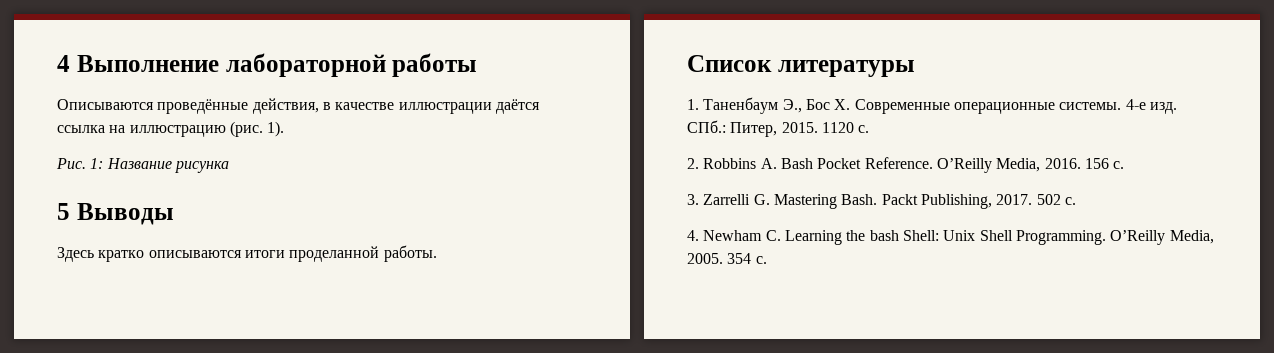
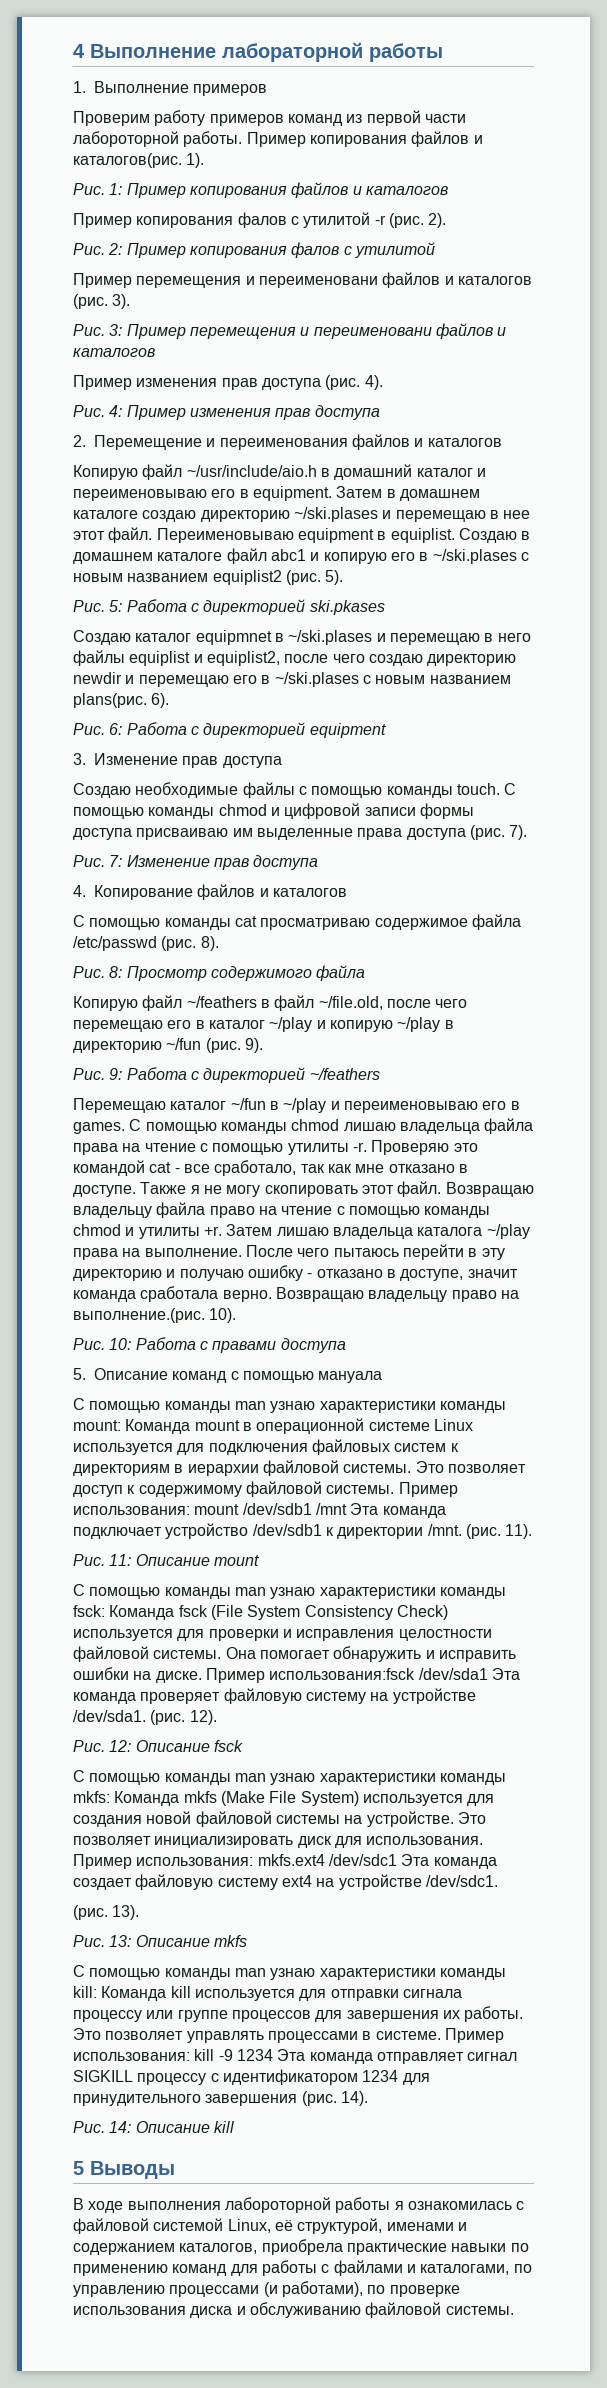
[57,98,540,114] [57,121,285,137] [56,158,229,173] [57,203,174,225] [57,245,437,262] [687,55,915,77] [687,97,1177,114] [687,120,870,137] [687,157,1125,173] [687,194,1076,209] [687,230,1214,245] [687,253,767,264] Описываются проведённые действия, в качестве иллюстрации даётся ссылка на иллюстрацию (рис. 1). // Рис. 1: Название рисунка // 5 Выводы // Здесь кратко описываются итоги проделанной работы. // Список литературы // 1. Таненбаум Э., Бос Х. Современные операционные системы. 4-е изд. СПб.: Питер, 2015. 1120 с. // 2. Robbins A. Bash Pocket Reference. O’Reilly Media, 2016. 156 с. // 3. Zarrelli G. Mastering Bash. Packt Publishing, 2017. 502 с. // 4. Newham C. Learning the bash Shell: Unix Shell Programming. O’Reilly Media, 2005. 354 с. -> [73,81,268,96] [73,110,466,126] [73,131,483,147] [73,153,205,168] [73,182,448,198] [73,212,447,228] [73,242,435,258] [73,272,532,288] [73,294,131,309] [73,323,507,339] [73,348,155,357] [73,375,383,390] [73,405,380,420] [73,434,502,450] [73,464,486,480] [73,486,480,501] [73,507,531,522] [73,527,531,543] [73,548,529,564] [73,570,344,585] [73,599,385,615] [73,630,531,645] [73,650,517,666] [73,672,511,687] [73,693,170,708] [73,722,386,738] [73,753,282,768] [73,782,517,798] [73,803,474,819] [73,825,528,840] [73,855,319,870] [73,884,348,900] [73,914,521,930] [73,936,219,951] [73,965,366,981] [73,995,468,1011] [73,1017,454,1032] [73,1038,263,1053] [73,1067,380,1083] [73,1098,520,1113] [73,1118,534,1134] [73,1140,478,1155] [73,1160,468,1176] [73,1181,534,1197] [73,1202,491,1218] [73,1224,530,1239] [73,1244,505,1260] [73,1265,518,1281] [73,1286,519,1302] [73,1308,237,1323] [73,1337,346,1353] [73,1368,383,1383] [73,1398,506,1413] [73,1418,473,1434] [73,1439,459,1455] [73,1460,526,1476] [73,1481,458,1497] [73,1503,446,1518] [73,1523,533,1539] [73,1554,259,1566] [73,1584,506,1599] [73,1605,448,1620] [73,1629,492,1641] [73,1646,516,1662] [73,1667,520,1683] [73,1688,476,1704] [73,1710,217,1725] [73,1740,243,1752] [73,1770,506,1785] [73,1791,495,1806] [73,1811,486,1827] [73,1836,484,1848] [73,1854,497,1869] [73,1874,498,1890] [73,1905,140,1920] [73,1935,247,1947] [73,1965,506,1980] [73,1986,462,2001] [73,2006,524,2022] [73,2028,504,2043] [73,2049,518,2064] [73,2069,430,2085] [73,2091,368,2106] [73,2121,234,2133] [73,2161,175,2179] [73,2197,525,2213] [73,2218,467,2234] [73,2239,529,2255] [73,2260,532,2276] [73,2281,460,2297] [73,2302,514,2318] 1. Выполнение примеров // Проверим работу примеров команд из первой части лабороторной работы. Пример копирования файлов и каталогов(рис. 1). // Рис. 1: Пример копирования файлов и каталогов // Пример копирования фалов с утилитой -r (рис. 2). // Рис. 2: Пример копирования фалов с утилитой // Пример перемещения и переименовани файлов и каталогов (рис. 3). // Рис. 3: Пример перемещения и переименовани файлов и каталогов // Пример изменения прав доступа (рис. 4). // Рис. 4: Пример изменения прав доступа // 2. Перемещение и переименования файлов и каталогов // Копирую файл ~/usr/include/aio.h в домашний каталог и переименовываю его в equipment. Затем в домашнем каталоге создаю директорию ~/ski.plases и перемещаю в нее этот файл. Переименовываю equipment в equiplist. Создаю в домашнем каталоге файл abc1 и копирую его в ~/ski.plases с новым названием equiplist2 (рис. 5). // Рис. 5: Работа с директорией ski.pkases // Создаю каталог equipmnet в ~/ski.plases и перемещаю в него файлы equiplist и equiplist2, после чего создаю директорию newdir и перемещаю его в ~/ski.plases с новым названием plans(рис. 6). // Рис. 6: Работа с директорией equipment // 3. Изменение прав доступа // Создаю необходимые файлы с помощью команды touch. С помощью команды chmod и цифровой записи формы доступа присваиваю им выделенные права доступа (рис. 7). // Рис. 7: Изменение прав доступа // 4. Копирование файлов и каталогов // С помощью команды cat просматриваю содержимое файла /etc/passwd (рис. 8). // Рис. 8: Просмотр содержимого файла // Копирую файл ~/feathers в файл ~/file.old, после чего перемещаю его в каталог ~/play и копирую ~/play в директорию ~/fun (рис. 9). // Рис. 9: Работа с директорией ~/feathers // Перемещаю каталог ~/fun в ~/play и переименовываю его в games. С помощью команды chmod лишаю владельца файла права на чтение с помощью утилиты -r. Проверяю это командой cat - все сработало, так как мне отказано в доступе. Также я не могу скопировать этот файл. Возвращаю владельцу файла право на чтение с помощью команды chmod и утилиты +r. Затем лишаю владельца каталога ~/play права на выполнение. После чего пытаюсь перейти в эту директорию и получаю ошибку - отказано в доступе, значит команда сработала верно. Возвращаю владельцу право на выполнение.(рис. 10). // Рис. 10: Работа с правами доступа // 5. Описание команд с помощью мануала // С помощью команды man узнаю характеристики команды mount: Команда mount в операционной системе Linux используется для подключения файловых систем к директориям в иерархии файловой системы. Это позволяет доступ к содержимому файловой системы. Пример использования: mount /dev/sdb1 /mnt Эта команда подключает устройство /dev/sdb1 к директории /mnt. (рис. 11). // Рис. 11: Описание mount // С помощью команды man узнаю характеристики команды fsck: Команда fsck (File System Consistency Check) используется для проверки и исправления целостности файловой системы. Она помогает обнаружить и исправить ошибки на диске. Пример использования:fsck /dev/sda1 Эта команда проверяет файловую систему на устройстве /dev/sda1. (рис. 12). // Рис. 12: Описание fsck // С помощью команды man узнаю характеристики команды mkfs: Команда mkfs (Make File System) используется для создания новой файловой системы на устройстве. Это позволяет инициализировать диск для использования. Пример использования: mkfs.ext4 /dev/sdc1 Эта команда создает файловую систему ext4 на устройстве /dev/sdc1. // (рис. 13). // Рис. 13: Описание mkfs // С помощью команды man узнаю характеристики команды kill: Команда kill используется для отправки сигнала процессу или группе процессов для завершения их работы. Это позволяет управлять процессами в системе. Пример использования: kill -9 1234 Эта команда отправляет сигнал SIGKILL процессу с идентификатором 1234 для принудительного завершения (рис. 14). // Рис. 14: Описание kill // 5 Выводы // В ходе выполнения лабороторной работы я ознакомилась с файловой системой Linux, её структурой, именами и содержанием каталогов, приобрела практические навыки по применению команд для работы с файлами и каталогами, по управлению процессами (и работами), по проверке использования диска и обслуживанию файловой системы.

